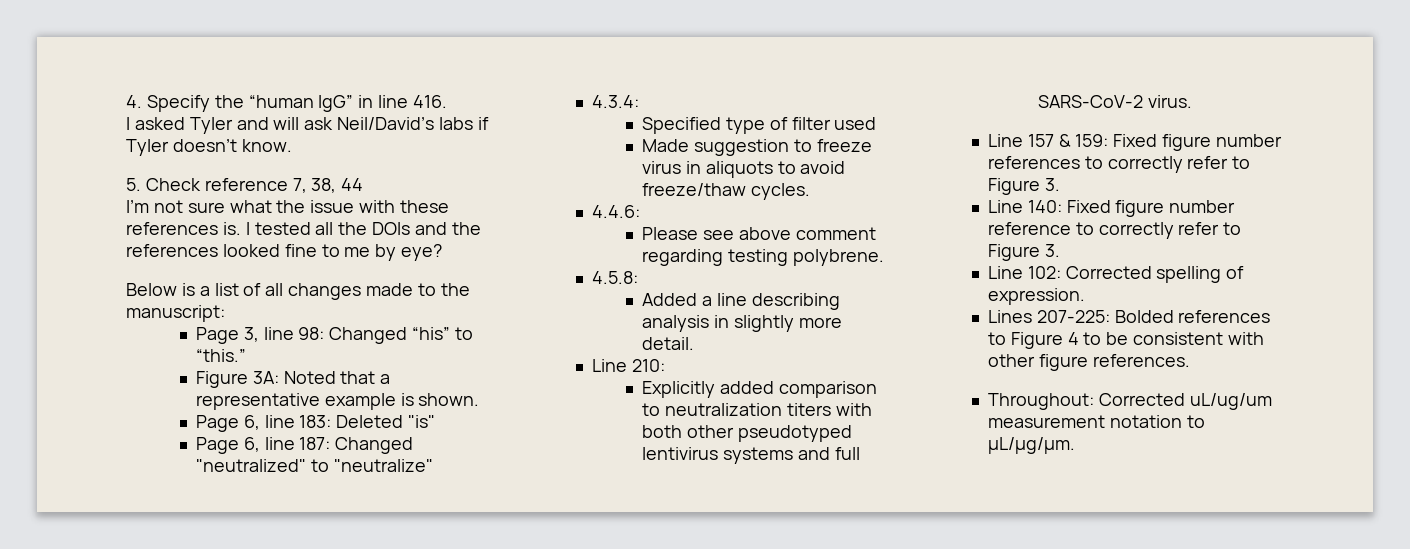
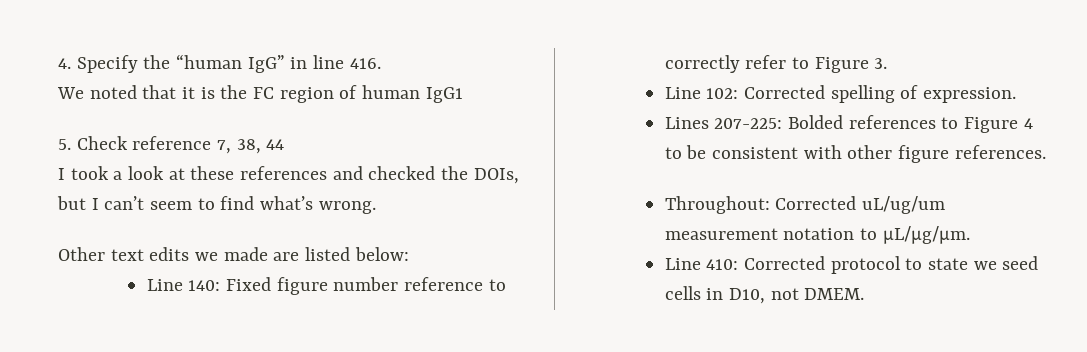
[126,117,489,134] [126,139,292,156] I asked Tyler and will ask Neil/David’s labs if Tyler doesn’t know. -> [57,85,463,103] We noted that it is the FC region of human IgG1
[126,200,450,213] [126,222,481,235] [126,244,443,261] [126,283,470,300] [126,305,225,322] [195,327,474,344] [195,349,246,362] [195,371,391,388] [195,393,480,410] [195,415,436,432] [195,437,414,454] [195,459,433,472] [591,95,639,108] [641,117,877,134] [641,139,872,156] [641,161,846,178] [641,183,810,200] [591,205,640,218] [641,227,876,240] [641,249,884,266] [591,271,638,284] [641,293,840,310] [641,315,842,332] [641,337,694,350] [591,359,665,372] [641,381,877,398] [641,403,872,416] [641,425,852,442] [641,447,860,464] [1037,95,1192,108] [987,134,1283,151] [987,156,1251,173] [987,178,1060,195] I’m not sure what the issue with these references is. I tested all the DOIs and the references looked fine to me by eye? // Below is a list of all changes made to the manuscript: // Page 3, line 98: Changed “his” to “this.” // Figure 3A: Noted that a representative example is shown. // Page 6, line 183: Deleted "is" // Page 6, line 187: Changed "neutralized" to "neutralize" // 4.3.4: // Specified type of filter used // Made suggestion to freeze virus in aliquots to avoid freeze/thaw cycles. // 4.4.6: // Please see above comment regarding testing polybrene. // 4.5.8: // Added a line describing analysis in slightly more detail. // Line 210: // Explicitly added comparison to neutralization titers with both other pseudotyped lentivirus systems and full SARS-CoV-2 virus. // Line 157 & 159: Fixed figure number references to correctly refer to Figure 3. -> [58,166,519,184] [57,196,376,214] [58,247,409,261] I took a look at these references and checked the DOIs, but I can’t seem to find what’s wrong. // Other text edits we made are listed below:
(1075, 445) none -> [664,256,1039,274] [664,286,865,304] // Line 410: Corrected protocol to state we seed cells in D10, not DMEM.

